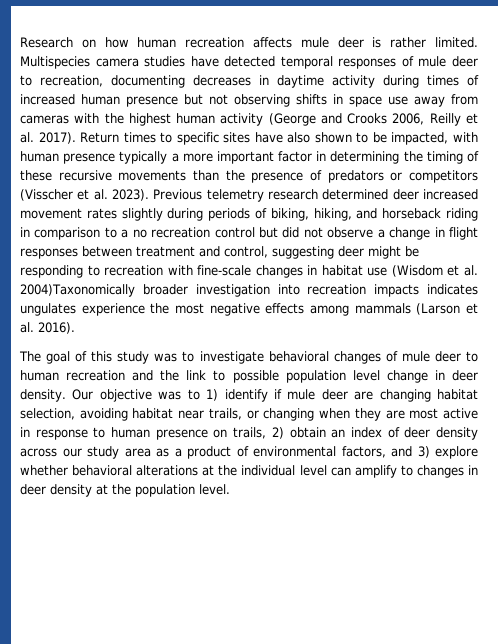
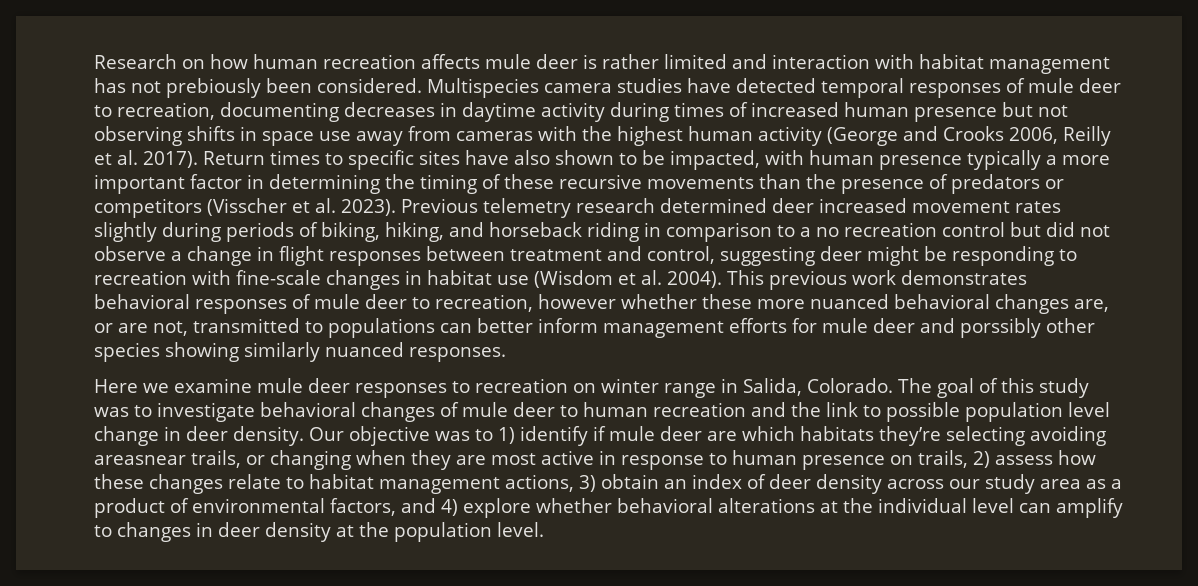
[435,37,479,48] limited. -> [664,54,1110,74] [94,78,422,98] limited and interaction with habitat management has not prebiously been considered.
[20,284,478,297] [20,303,478,316] [20,322,75,334] 2004)Taxonomically broader investigation into recreation impacts indicates ungulates experience the most negative effects among mammals (Larson et al. 2016). // -> [667,270,1027,290] [94,294,1109,314] [94,318,1095,338] [94,342,506,362] [94,378,893,398] 2004). This previous work demonstrates behavioral responses of mule deer to recreation, however whether these more nuanced behavioral changes are, or are not, transmitted to populations can better inform management efforts for mule deer and porssibly other species showing similarly nuanced responses. // Here we examine mule deer responses to recreation on winter range in Salida, Colorado.
[379,389,478,402] [20,408,205,421] changing habitat selection, avoiding habitat near -> [741,426,1106,446] [94,455,186,465] which habitats they’re selecting avoiding areasnear
(284, 433) none -> [995,450,1096,465] [94,474,596,494] assess how these changes relate to habitat management actions, 3)
[417,446,430,458] 3) -> [441,499,458,516] 4)

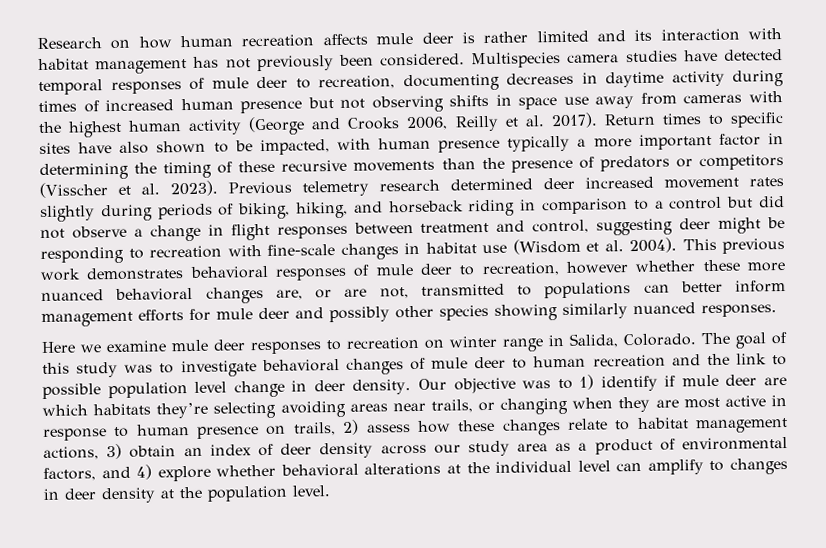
(767, 61) none -> [634,29,653,41] its
[166,78,261,98] prebiously -> [256,55,334,72] previously
[816,222,937,237] no recreation -> (664, 204) none
[960,318,1041,338] porssibly -> [329,306,390,323] possibly
[94,455,186,465] areasnear -> [349,402,426,412] areas near

